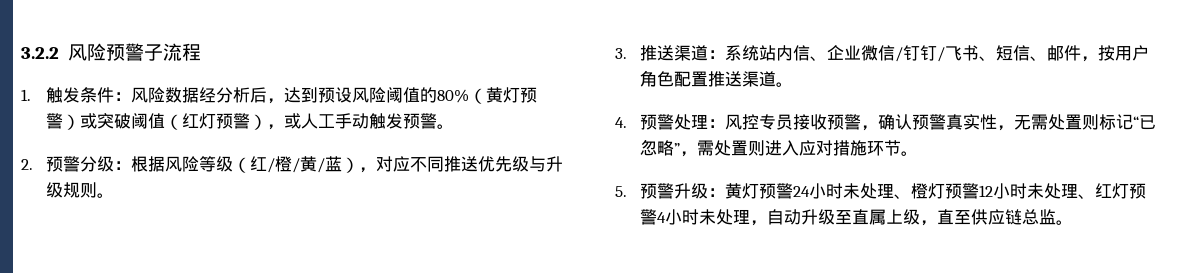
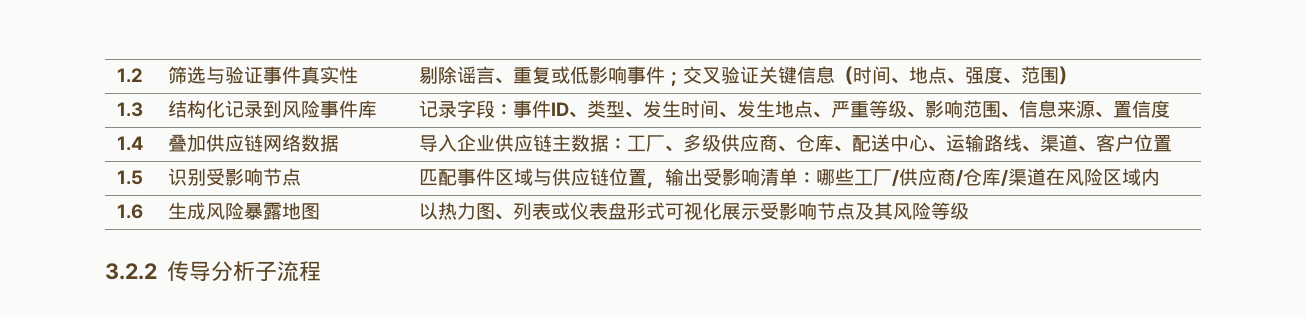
[21,43,201,61] [21,87,537,104] [45,113,454,130] [21,156,563,173] [45,182,114,198] [615,45,1149,62] [639,70,793,87] [615,114,1156,131] [639,139,918,157] [615,183,1146,199] [639,209,1073,226] 3.2.2风险预警子流程 // 1.触发条件：风险数据经分析后，达到预设风险阈值的80%（黄灯预警）或突破阈值（红灯预警），或人工手动触发预警。 // 2.预警分级：根据风险等级（红/橙/黄/蓝），对应不同推送优先级与升级规则。 // 3.推送渠道：系统站内信、企业微信/钉钉/飞书、短信、邮件，按用户角色配置推送渠道。 // 4.预警处理：风控专员接收预警，确认预警真实性，无需处置则标记“已忽略”，需处置则进入应对措施环节。 // 5.预警升级：黄灯预警24小时未处理、橙灯预警12小时未处理、红灯预警4小时未处理，自动升级至直属上级，直至供应链总监。 -> [117,68,144,83] [168,66,359,84] [419,66,1078,86] [117,102,144,117] [168,100,378,118] [419,100,1171,118] [117,136,144,151] [168,134,340,152] [419,134,1173,152] [117,170,144,185] [168,168,302,186] [419,168,1161,188] [117,204,144,219] [168,202,321,220] [419,202,970,220] [105,261,321,282] 1.2 | 筛选与验证事件真实性 | 剔除谣言、重复或低影响事件；交叉验证关键信息（时间、地点、强度、范围） // 1.3 | 结构化记录到风险事件库 | 记录字段：事件ID、类型、发生时间、发生地点、严重等级、影响范围、信息来源、置信度 // 1.4 | 叠加供应链网络数据 | 导入企业供应链主数据：工厂、多级供应商、仓库、配送中心、运输路线、渠道、客户位置 // 1.5 | 识别受影响节点 | 匹配事件区域与供应链位置，输出受影响清单：哪些工厂/供应商/仓库/渠道在风险区域内 // 1.6 | 生成风险暴露地图 | 以热力图、列表或仪表盘形式可视化展示受影响节点及其风险等级 // 3.2.2传导分析子流程

